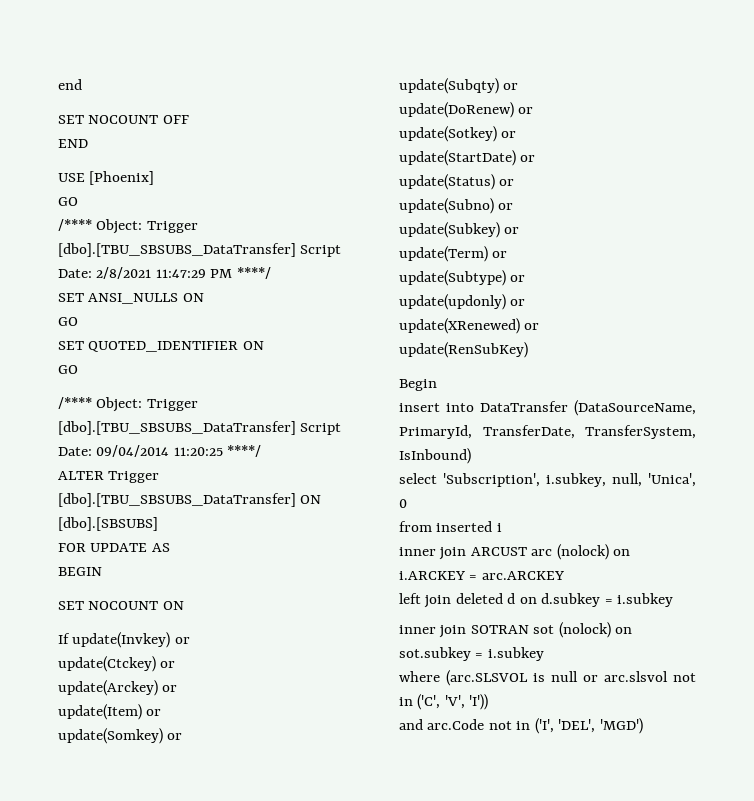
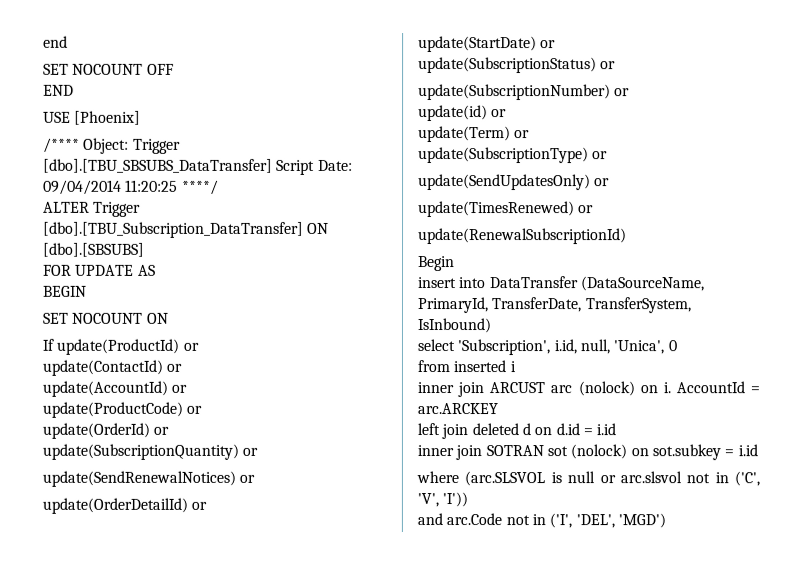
[58,197,78,206] [58,219,198,234] [58,243,342,257] [58,267,271,279] [58,293,204,304] [58,317,78,326] [58,341,264,352] [58,365,78,374] // GO // /**** Object: Trigger [dbo].[TBU_SBSUBS_DataTransfer] Script Date: 2/8/2021 11:47:29 PM ****/ // SET ANSI_NULLS ON // GO // SET QUOTED_IDENTIFIER ON // GO -> (142, 117) none
[58,493,296,507] [dbo].[TBU_SBSUBS_DataTransfer] -> [43,221,304,238] [dbo].[TBU_Subscription_DataTransfer]
[72,632,190,648] [58,656,176,672] [58,680,178,696] [58,704,162,720] [58,728,183,744] [399,78,519,94] [399,102,534,118] [399,126,497,142] update(Invkey) or // update(Ctckey) or // update(Arckey) or // update(Item) or // update(Somkey) or // update(Subqty) or // update(DoRenew) or // update(Sotkey) -> [56,338,199,355] [42,359,183,376] [42,380,188,397] [42,401,203,418] [42,422,170,439] [42,443,259,460] [42,470,256,487] [42,497,188,514] update(ProductId) or // update(ContactId) or // update(AccountId) or // update(ProductCode) or // update(OrderId) or // update(SubscriptionQuantity) or // update(SendRenewalNotices) or // update(OrderDetailId)
[399,174,515,190] [399,198,514,214] [399,222,500,238] update(Status) or // update(Subno) or // update(Subkey) -> [418,57,617,74] [418,84,631,101] [418,105,488,122] update(SubscriptionStatus) or // update(SubscriptionNumber) or // update(id)
[399,270,526,286] [399,294,526,310] [399,318,540,334] [399,342,528,358] update(Subtype) or // update(updonly) or // update(XRenewed) or // update(RenSubKey) -> [418,147,609,164] [418,174,611,191] [418,201,595,218] [418,228,627,245] update(SubscriptionType) or // update(SendUpdatesOnly) or // update(TimesRenewed) or // update(RenewalSubscriptionId)
[546,473,606,487] i.subkey, -> [553,339,577,355] i.id,
[399,571,465,580] i.ARCKEY -> [662,381,745,394] i. AccountId
[541,593,674,607] d.subkey = i.subkey -> [555,423,617,436] d.id = i.id
[487,647,544,661] i.subkey -> [737,444,758,457] i.id

